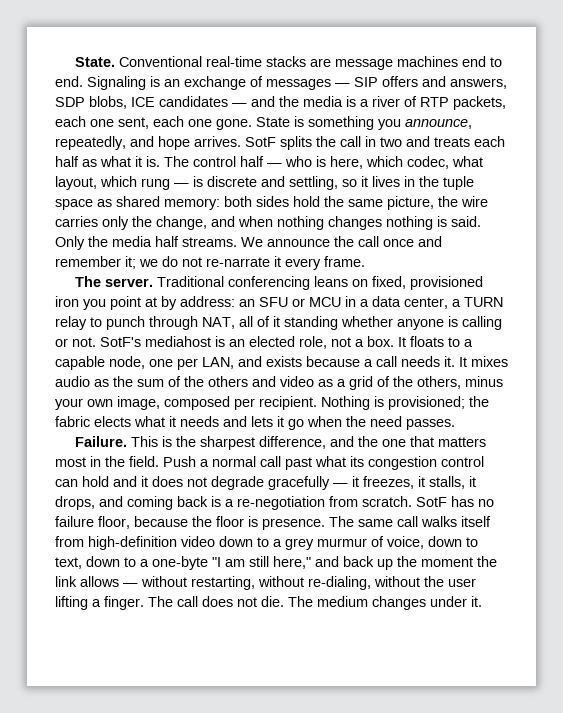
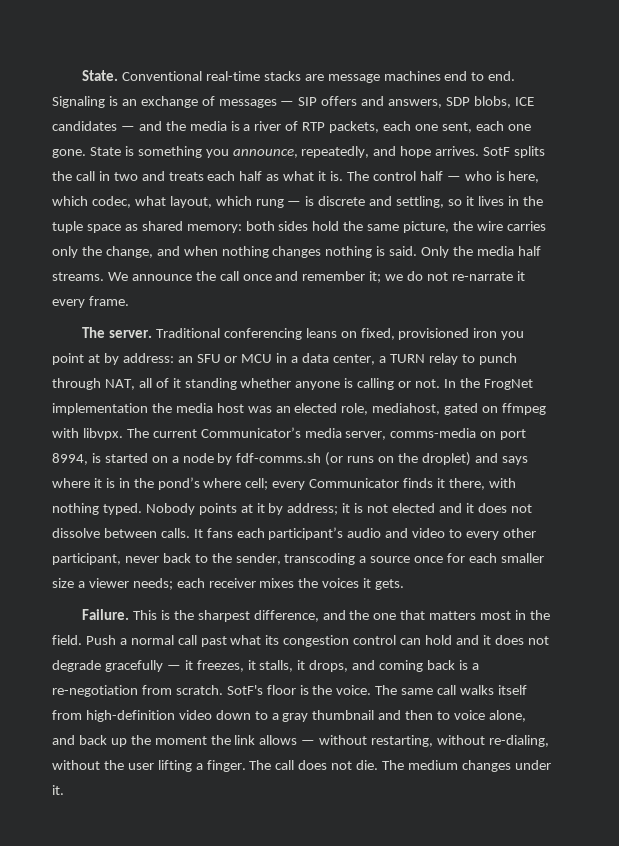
[100,336,473,349] [55,356,508,370] [55,376,503,390] [55,396,489,410] [55,416,455,430] SotF's mediahost is an elected role, not a box. It floats to a capable node, one per LAN, and exists because a call needs it. It mixes audio as the sum of the others and video as a grid of the others, minus your own image, composed per recipient. Nothing is provisioned; the fabric elects what it needs and lets it go when the need passes. -> [443,378,533,390] [52,403,547,415] [52,427,527,440] [52,452,528,466] [52,477,516,490] [52,503,532,515] [52,527,536,540] [52,553,544,565] [52,578,405,590] In the FrogNet implementation the media host was an elected role, mediahost, gated on ffmpeg with libvpx. The current Communicator’s media server, comms-media on port 8994, is started on a node by fdf-comms.sh (or runs on the droplet) and says where it is in the pond’s where cell; every Communicator finds it there, with nothing typed. Nobody points at it by address; it is not elected and it does not dissolve between calls. It fans each participant’s audio and video to every other participant, never back to the sender, transcoding a source once for each smaller size a viewer needs; each receiver mixes the voices it gets.
[416,496,494,507] [55,516,325,530] SotF has no failure floor, because the floor is presence. -> [226,685,372,695] SotF's floor is the voice.
[285,536,478,550] [55,556,311,570] grey murmur of voice, down to text, down to a one-byte "I am still here," -> [282,710,526,722] gray thumbnail and then to voice alone,

